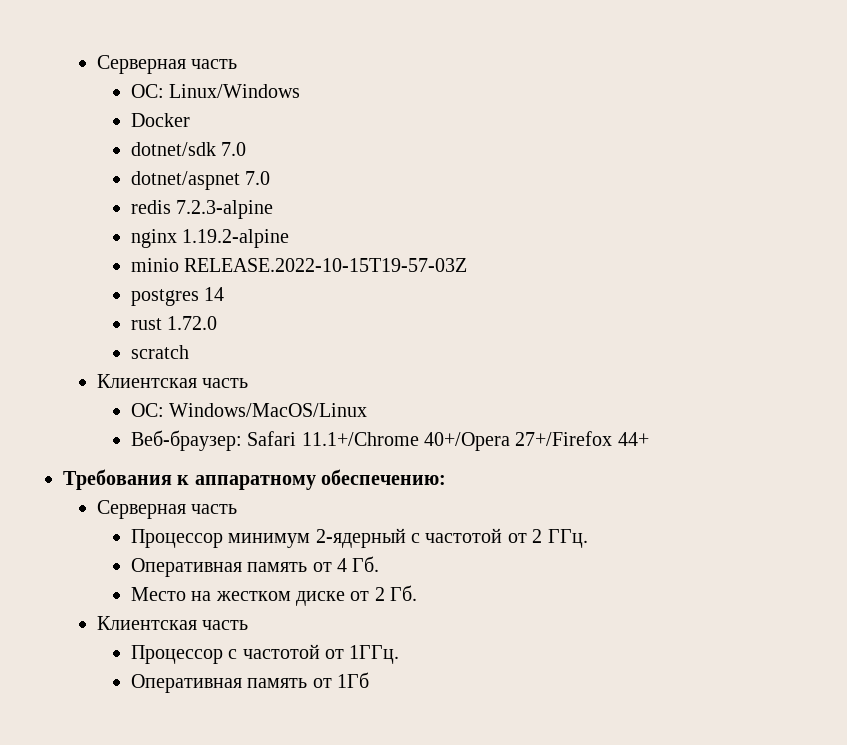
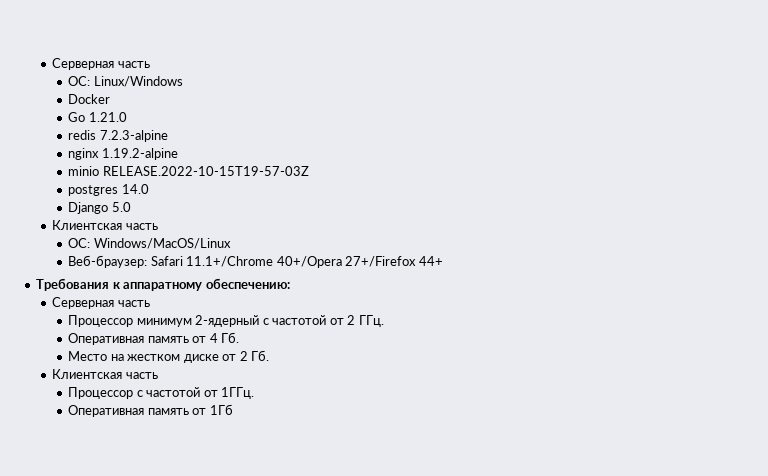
[130,142,247,156] [130,171,271,190] dotnet/sdk 7.0 // dotnet/aspnet 7.0 -> [68,112,127,122] Go 1.21.0
[204,287,225,301] [130,316,218,330] [130,345,189,359] 14 // rust 1.72.0 // scratch -> [121,184,149,194] [68,202,131,214] 14.0 // Django 5.0

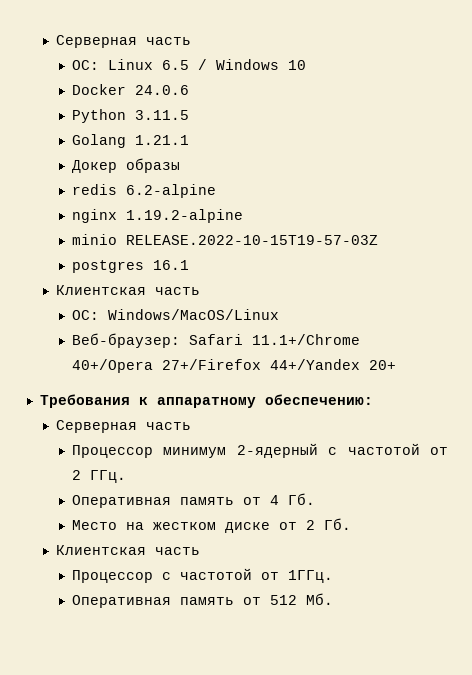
[93,76,183,87] [68,94,111,104] [68,112,127,122] Linux/Windows // Docker // Go 1.21.0 -> [107,59,306,70] [71,84,189,95] [71,109,189,123] [71,134,189,148] [71,158,180,173] Linux 6.5 / Windows 10 // Docker 24.0.6 // Python 3.11.5 // Golang 1.21.1 // Докер образы
[99,130,168,142] 7.2.3-alpine -> [125,184,216,198] 6.2-alpine
[121,184,149,194] [68,202,131,214] 14.0 // Django 5.0 -> [152,260,189,270] 16.1
[418,256,443,266] 44+ -> [269,359,396,370] 44+/Yandex 20+
[209,404,233,415] 1Гб -> [269,593,333,605] 512 Мб.

